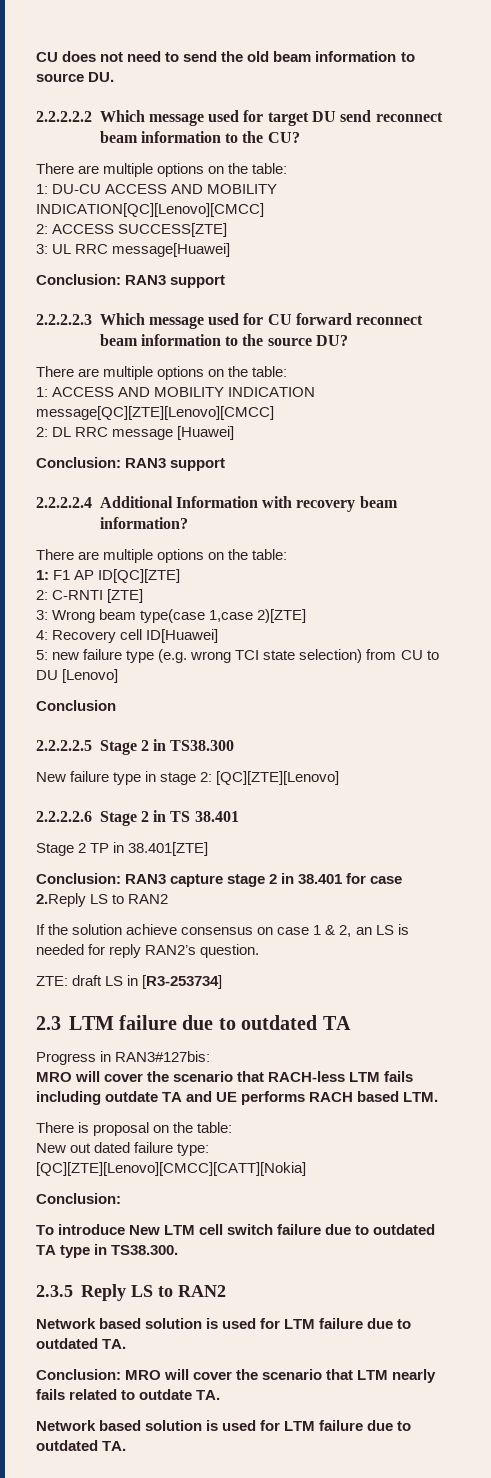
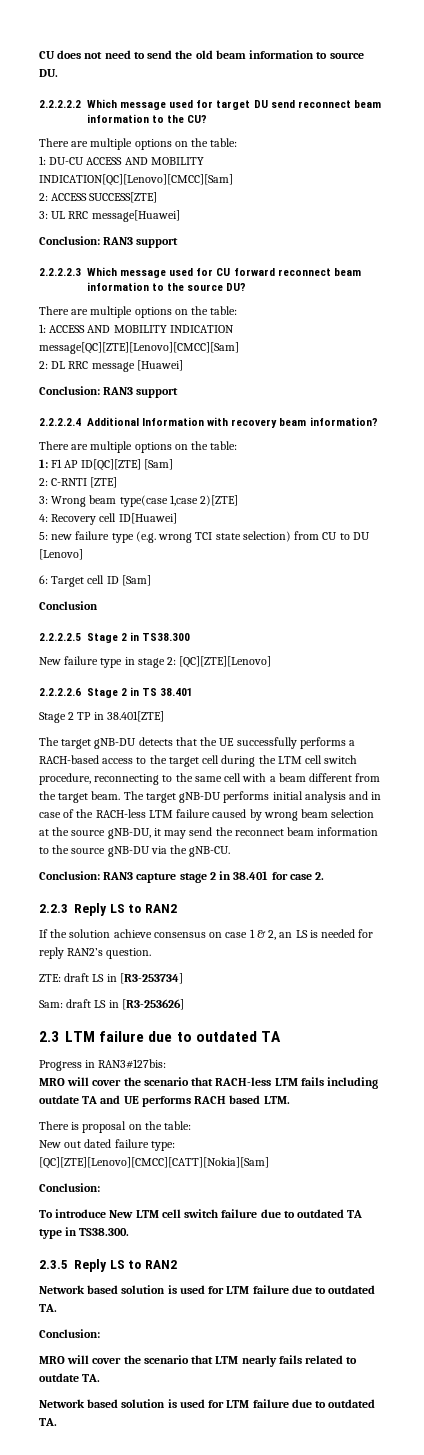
[36,203,264,217] INDICATION[QC][Lenovo][CMCC] -> [39,174,233,186] INDICATION[QC][Lenovo][CMCC][Sam]
[36,406,274,420] message[QC][ZTE][Lenovo][CMCC] -> [39,342,239,354] message[QC][ZTE][Lenovo][CMCC][Sam]
(181, 576) none -> [143,459,173,470] [Sam]
(119, 676) none -> [39,575,151,587] // 6: Target cell ID [Sam]
(209, 849) none -> [39,737,356,749] [39,755,358,767] [39,773,381,785] [39,791,382,803] [39,809,375,821] [39,827,379,839] [39,845,231,857] // The target gNB-DU detects that the UE successfully performs a RACH-based access to the target cell during the LTM cell switch procedure, reconnecting to the same cell with a beam different from the target beam. The target gNB-DU performs initial analysis and in case of the RACH-less LTM failure caused by wrong beam selection at the source gNB-DU, it may send the reconnect beam information to the source gNB-DU via the gNB-CU.
[36,893,86,907] 2.Reply -> [315,872,325,880] [39,903,107,916] 2. // 2.2.3 Reply
(223, 982) none -> [39,999,184,1010] // Sam: draft LS in [R3-253626]
[36,1162,306,1176] [QC][ZTE][Lenovo][CMCC][CATT][Nokia] -> [39,1157,269,1169] [QC][ZTE][Lenovo][CMCC][CATT][Nokia][Sam]
(121, 1374) none -> (100, 1333) //

